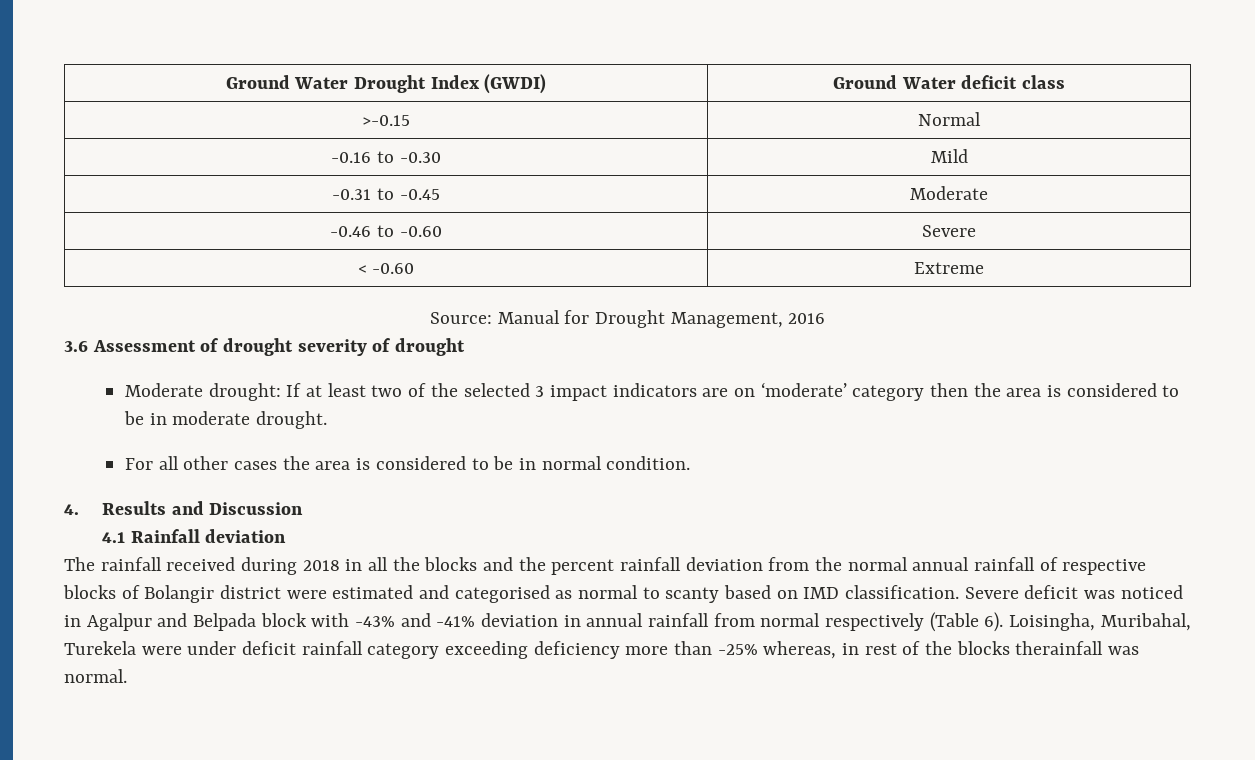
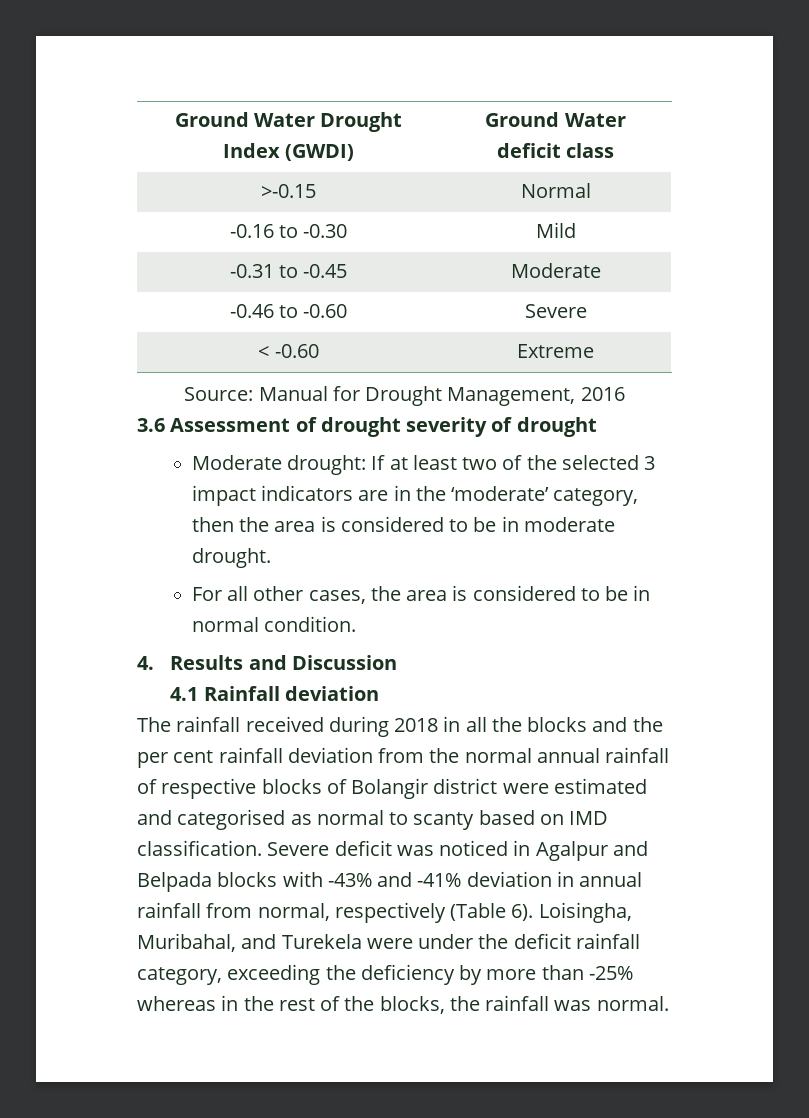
[733,382,925,401] on ‘moderate’ category -> [393,485,639,506] in the ‘moderate’ category,
[234,461,278,470] cases -> [308,590,366,604] cases,
[551,559,615,575] percent -> [137,750,214,768] per cent
[260,613,307,627] block -> [217,872,278,887] blocks
[760,613,821,627] normal -> [257,903,330,921] normal,
(1191, 622) none -> [241,934,277,949] and
(237, 648) none -> [478,934,509,949] the
[367,641,1104,659] category exceeding deficiency more than -25% whereas, in rest of the blocks therainfall -> [137,964,633,985] [137,995,550,1014] category, exceeding the deficiency by more than -25% whereas in the rest of the blocks, the rainfall

